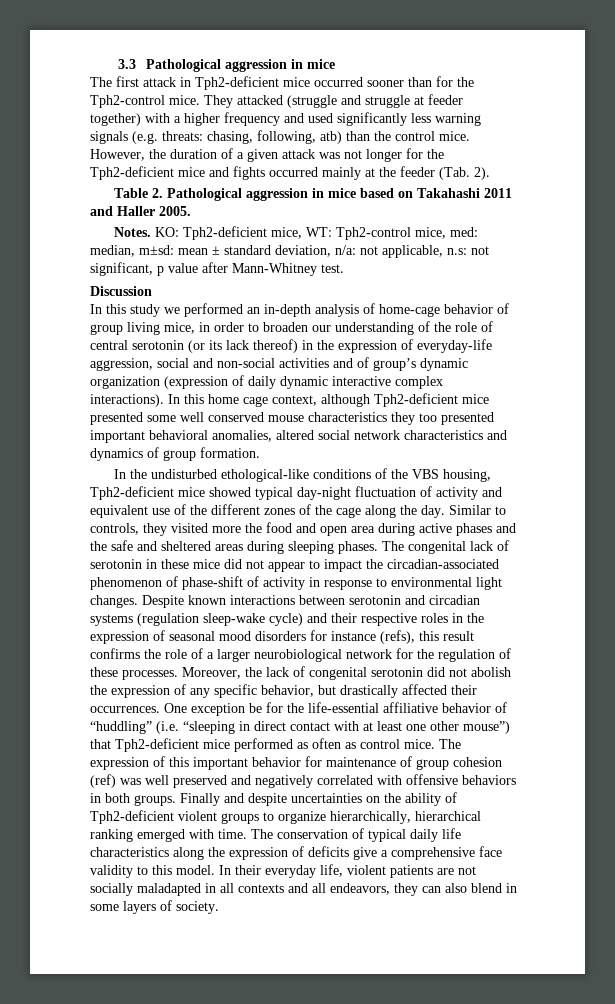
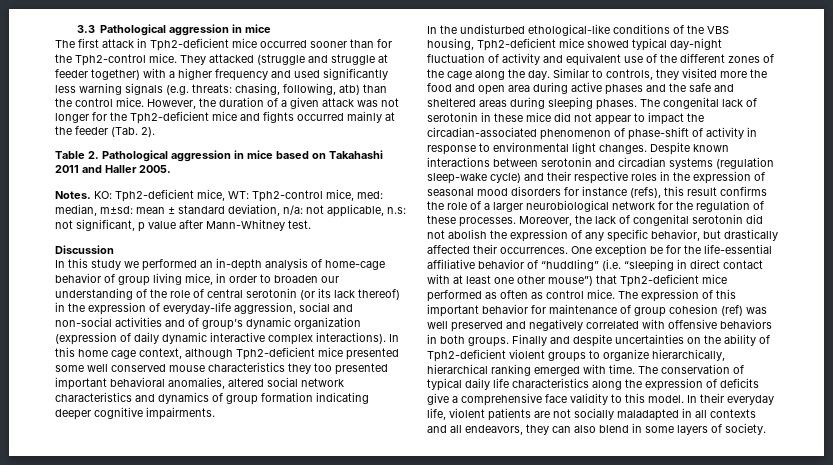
[200,447,260,458] formation. -> [261,392,369,404] [55,407,215,420] formation indicating deeper cognitive impairments.

